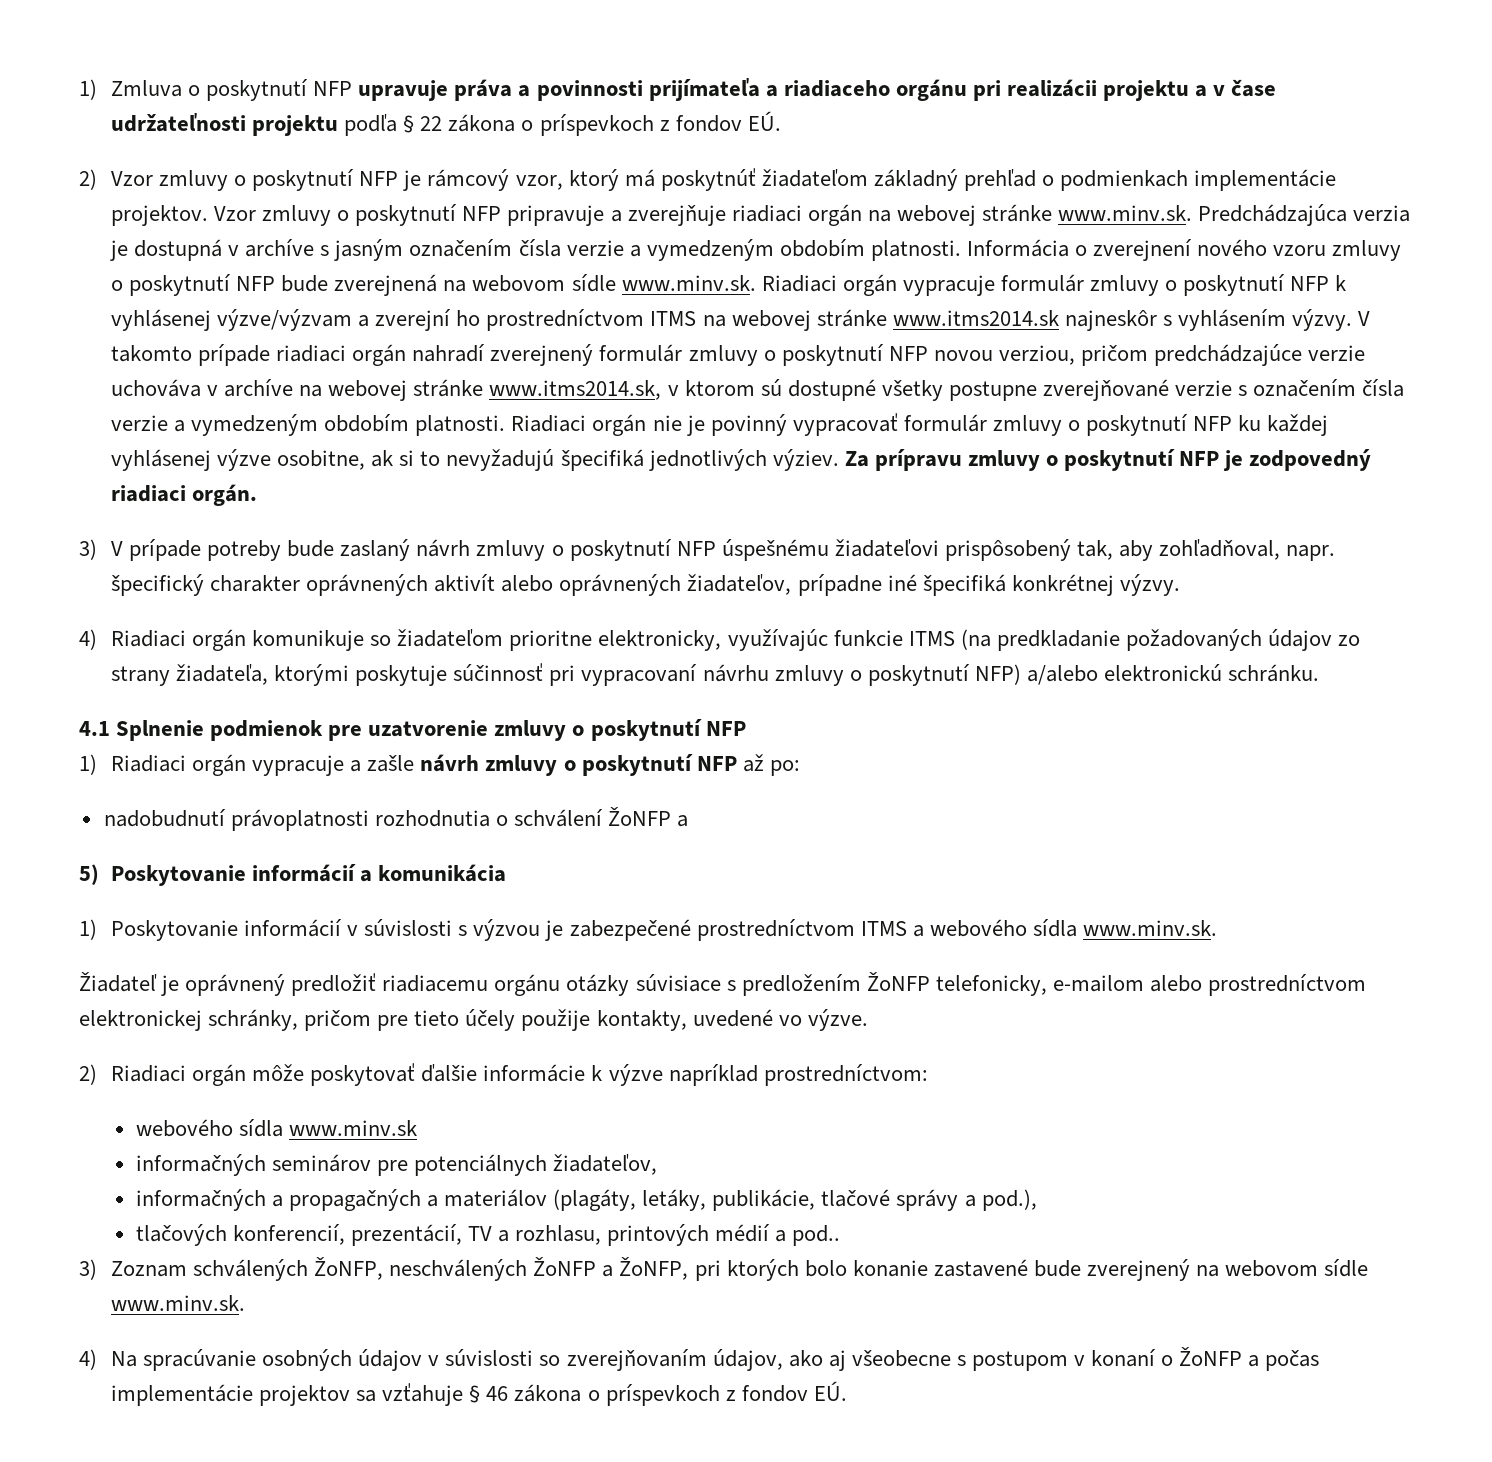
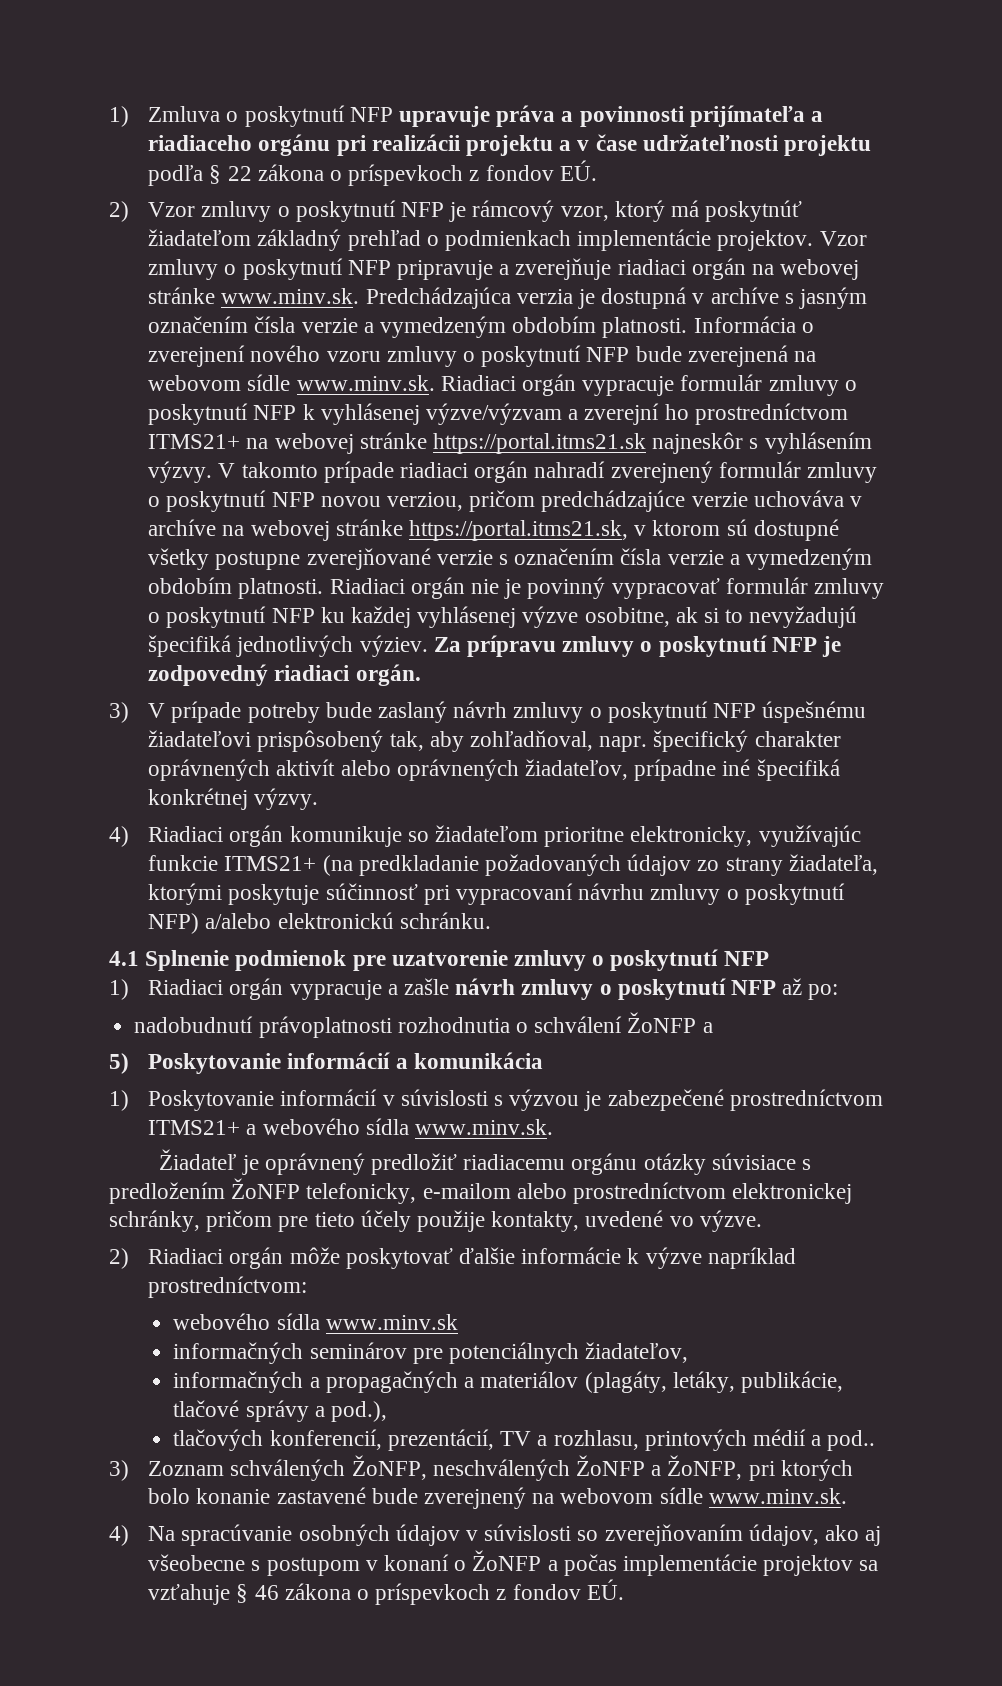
[650,309,1059,331] ITMS na webovej stránke www.itms2014.sk -> [148,432,646,454] ITMS21+ na webovej stránke https://portal.itms21.sk
[489,380,662,400] www.itms2014.sk, -> [408,520,628,541] https://portal.itms21.sk,
[908,631,955,646] ITMS -> [224,856,317,871] ITMS21+
[860,921,907,936] ITMS -> [148,1120,241,1135] ITMS21+

